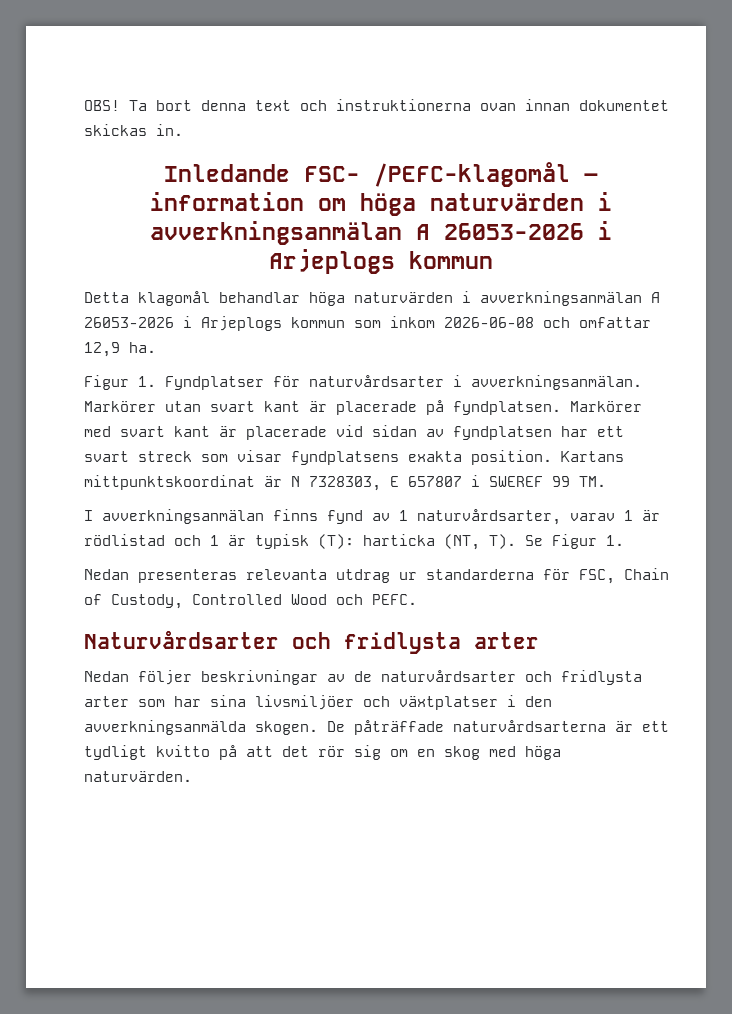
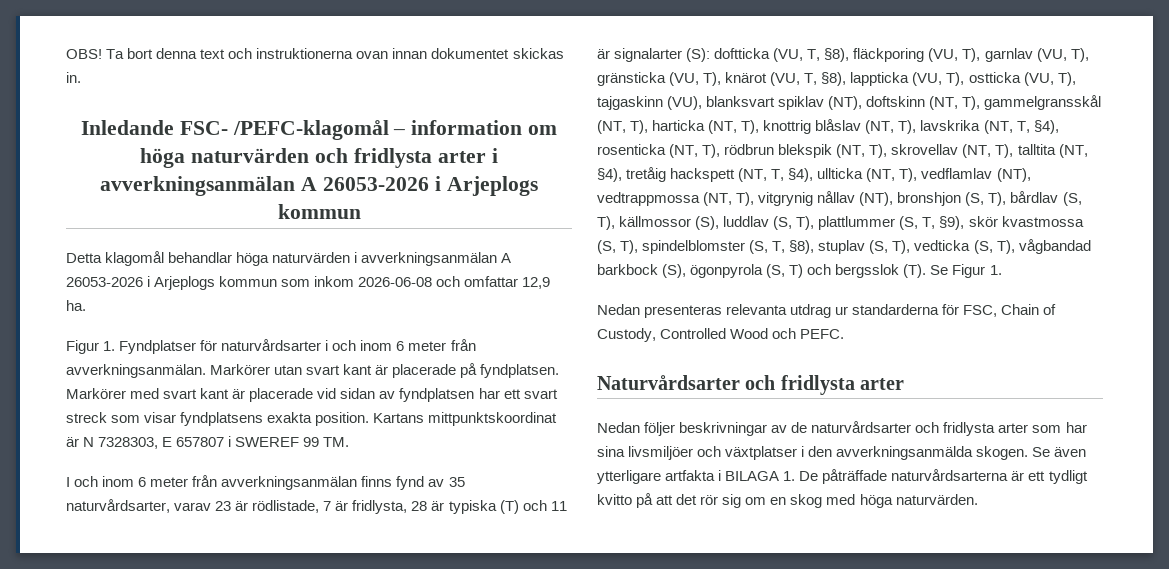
(584, 202) none -> [315,148,486,168] och fridlysta arter
(462, 381) none -> [332,339,476,351] och inom 6 meter från
(93, 515) none -> [74,475,218,487] och inom 6 meter från
[399,510,408,521] 1 -> [448,477,465,487] 35
[624,510,660,521] [84,534,516,550] 1 är rödlistad och 1 är typisk (T): harticka (NT, T). -> [215,500,567,514] [597,48,1089,62] [597,72,1076,86] [597,95,1102,110] [597,119,1059,134] [597,144,1088,158] [597,167,1031,182] [597,191,1082,206] [597,216,1084,230] [597,239,1091,254] [597,264,927,278] 23 är rödlistade, 7 är fridlysta, 28 är typiska (T) och 11 är signalarter (S): doftticka (VU, T, §8), fläckporing (VU, T), garnlav (VU, T), gränsticka (VU, T), knärot (VU, T, §8), lappticka (VU, T), ostticka (VU, T), tajgaskinn (VU), blanksvart spiklav (NT), doftskinn (NT, T), gammelgransskål (NT, T), harticka (NT, T), knottrig blåslav (NT, T), lavskrika (NT, T, §4), rosenticka (NT, T), rödbrun blekspik (NT, T), skrovellav (NT, T), talltita (NT, §4), tretåig hackspett (NT, T, §4), ullticka (NT, T), vedflamlav (NT), vedtrappmossa (NT, T), vitgrynig nållav (NT), bronshjon (S, T), bårdlav (S, T), källmossor (S), luddlav (S, T), plattlummer (S, T, §9), skör kvastmossa (S, T), spindelblomster (S, T, §8), stuplav (S, T), vedticka (S, T), vågbandad barkbock (S), ögonpyrola (S, T) och bergsslok (T).
(318, 728) none -> [1032,447,1087,457] [597,470,796,484] Se även ytterligare artfakta i BILAGA 1.

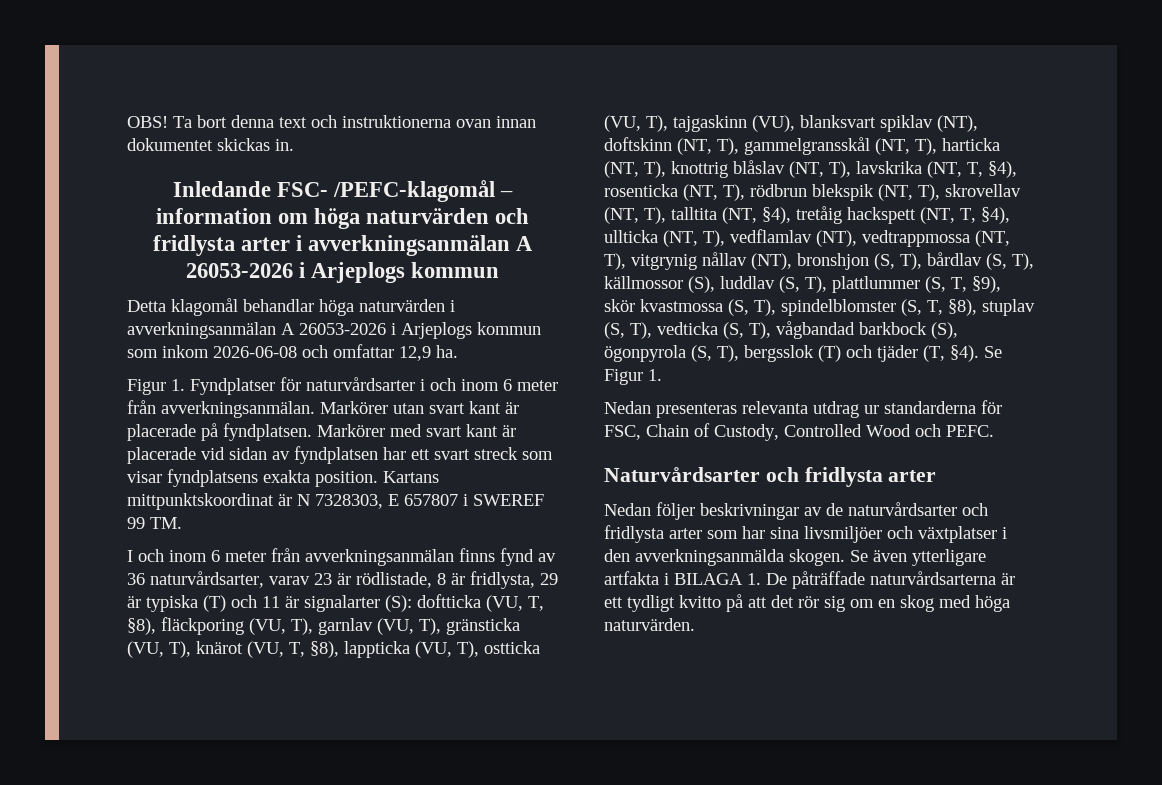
[448,477,465,487] 35 -> [127,573,145,585] 36
[323,501,332,511] 7 -> [437,573,446,585] 8
[411,501,428,511] 28 -> [540,573,558,585] 29
[789,264,927,278] T) och bergsslok (T). -> [717,345,979,362] T), bergsslok (T) och tjäder (T, §4).

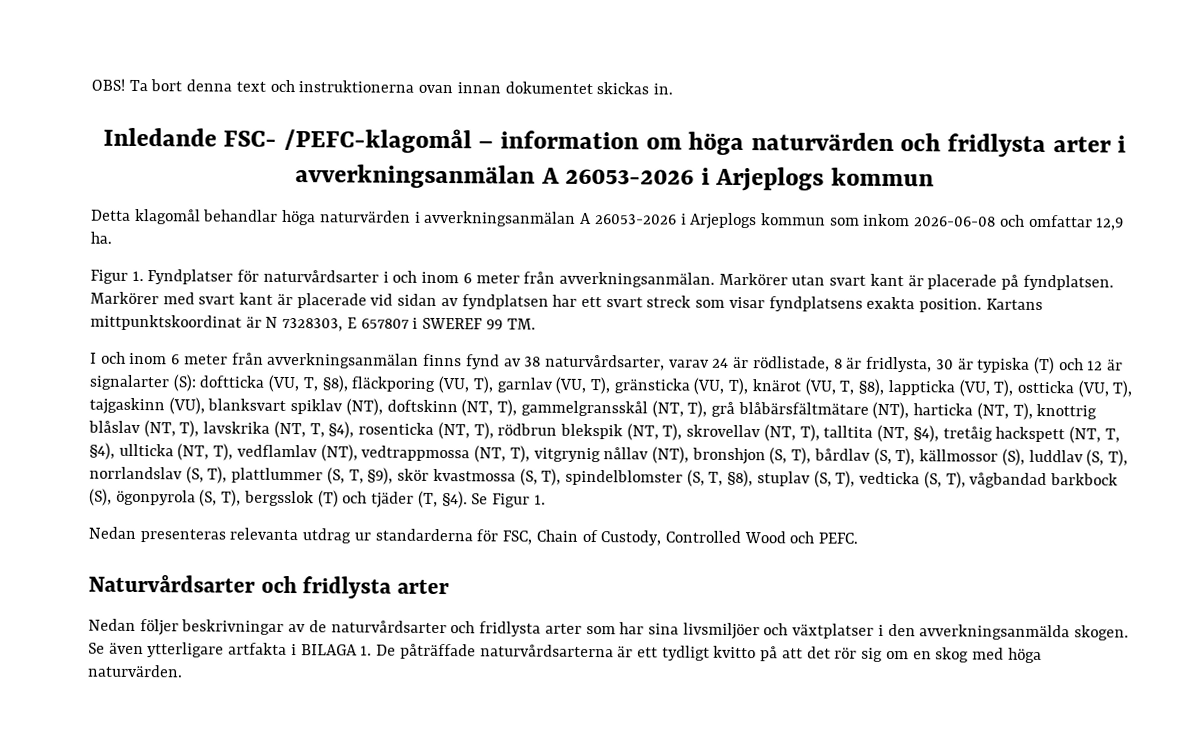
[127,573,145,585] 36 -> [524,356,542,367] 38
[314,573,332,585] 23 -> [712,357,730,368] 24
[540,573,558,585] 29 -> [935,359,954,370] 30
[262,596,280,608] 11 -> [1087,360,1104,371] 12
(937, 146) none -> [710,401,910,420] grå blåbärsfältmätare (NT),
(827, 284) none -> [89,466,228,484] norrlandslav (S, T),

